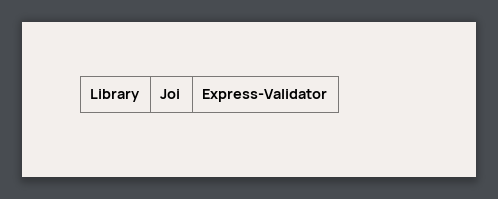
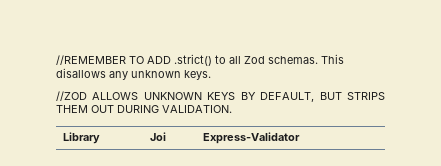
(90, 95) none -> [56,54,344,66] [56,68,211,80] [56,91,385,102] [56,105,232,113] //REMEMBER TO ADD .strict() to all Zod schemas. This disallows any unknown keys. // //ZOD ALLOWS UNKNOWN KEYS BY DEFAULT, BUT STRIPS THEM OUT DURING VALIDATION. //

